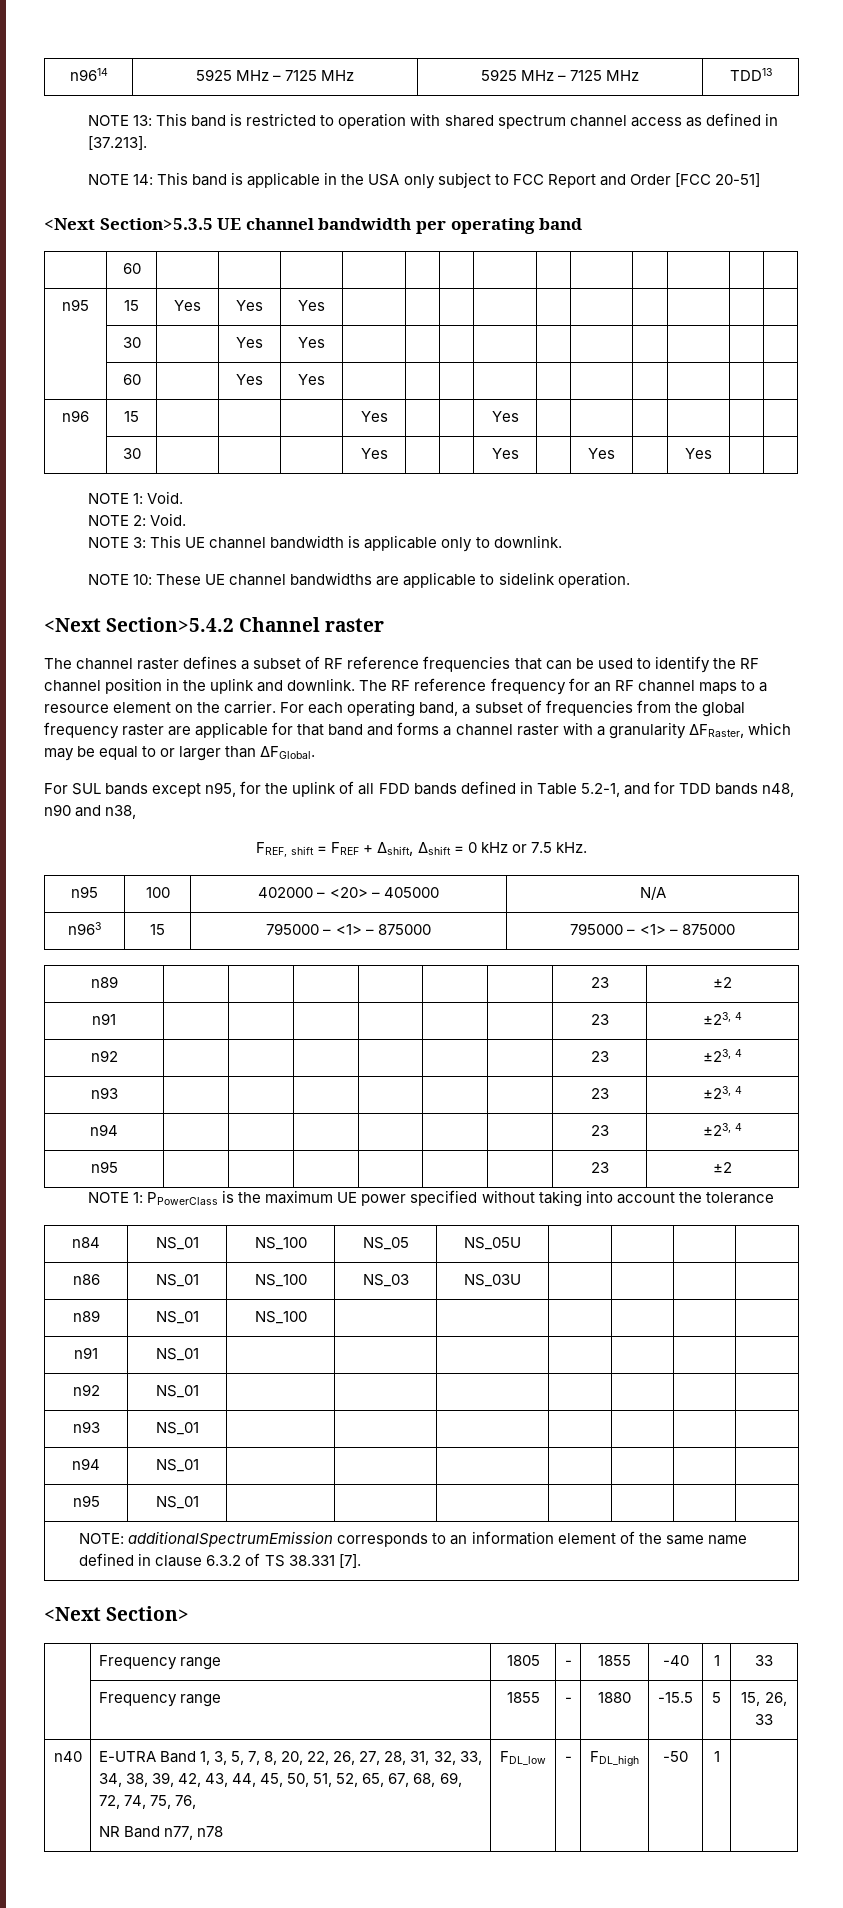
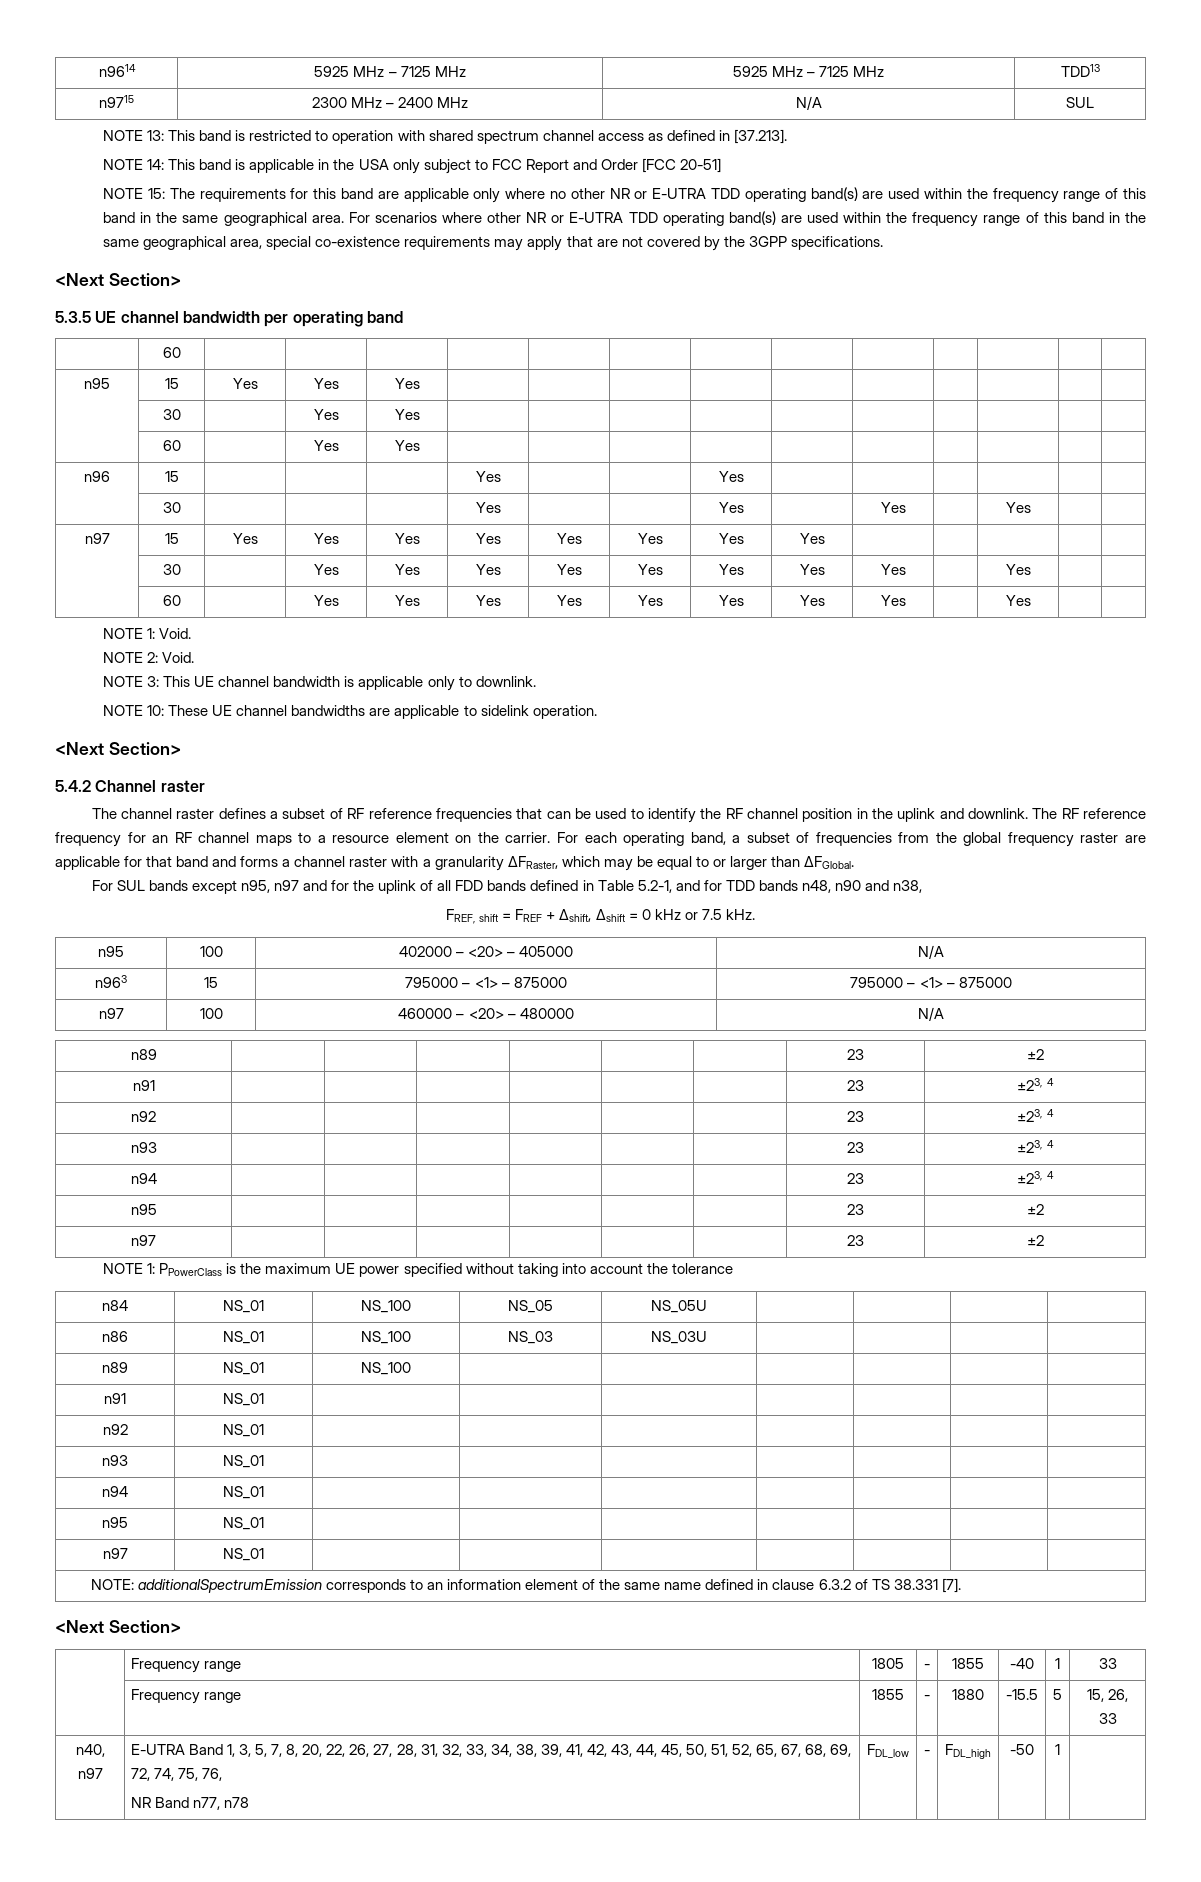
(772, 74) none -> [99,95,134,108] [311,97,469,108] [795,96,822,110] [1066,97,1094,108] // n9715 | 2300 MHz – 2400 MHz | N/A | SUL
[44,218,213,230] // <Next Section>5.3.5 -> [103,187,1147,203] [103,211,1146,227] [103,236,883,251] [55,273,181,286] [55,311,91,323] // NOTE 15: The requirements for this band are applicable only where no other NR or E-UTRA TDD operating band(s) are used within the frequency range of this band in the same geographical area. For scenarios where other NR or E-UTRA TDD operating band(s) are used within the frequency range of this band in the same geographical area, special co-existence requirements may apply that are not covered by the 3GPP specifications. // <Next Section> // 5.3.5
(712, 453) none -> [84,533,110,544] [164,533,179,544] [232,533,258,544] [313,533,339,544] [394,533,420,544] [475,533,501,544] [556,533,582,544] [637,533,663,544] [718,533,744,544] [799,533,825,544] [162,564,181,575] [313,564,339,575] [394,564,420,575] [475,564,501,575] [556,564,582,575] [637,564,663,575] [718,564,744,575] [799,564,825,575] [880,564,906,575] [1005,564,1031,575] [162,595,181,606] [313,595,339,606] [394,595,420,606] [475,595,501,606] [556,595,582,606] [637,595,663,606] [718,595,744,606] [799,595,825,606] [880,595,906,606] [1005,595,1031,606] // n97 | 15 | Yes | Yes | Yes | Yes | Yes | Yes | Yes | Yes | | | | | // | 30 | | Yes | Yes | Yes | Yes | Yes | Yes | Yes | Yes | | Yes | | // | 60 | | Yes | Yes | Yes | Yes | Yes | Yes | Yes | Yes | | Yes | |
[106,617,235,632] Section>5.4.2 -> [108,742,181,755] [55,780,91,792] Section> // 5.4.2
(237, 789) none -> [274,880,328,891] n97 and
(735, 929) none -> [98,1008,124,1019] [199,1008,223,1019] [398,1008,574,1019] [918,1007,944,1021] // n97 | 100 | 460000 – <20> – 480000 | N/A
(732, 1167) none -> [131,1235,156,1246] [847,1235,864,1246] [1026,1235,1044,1246] // n97 | | | | | | | 23 | ±2
(199, 1502) none -> [102,1548,128,1559] [223,1548,264,1561] // n97 | NS_01 | | | | | | |
[53,1751,82,1762] n40 -> [75,1744,105,1757] [77,1768,103,1779] n40, n97
(174, 1779) none -> [565,1744,583,1757] 41,

